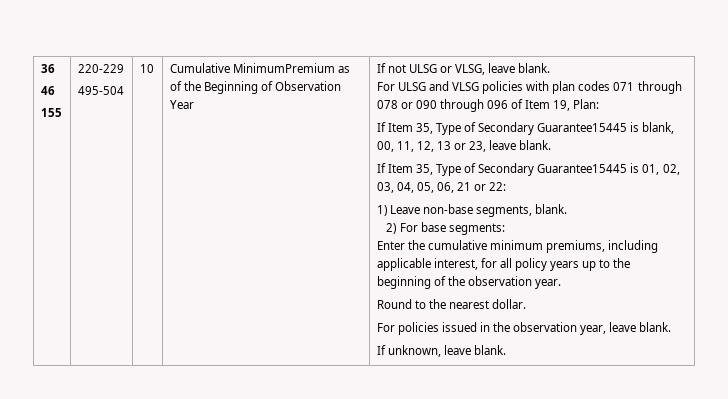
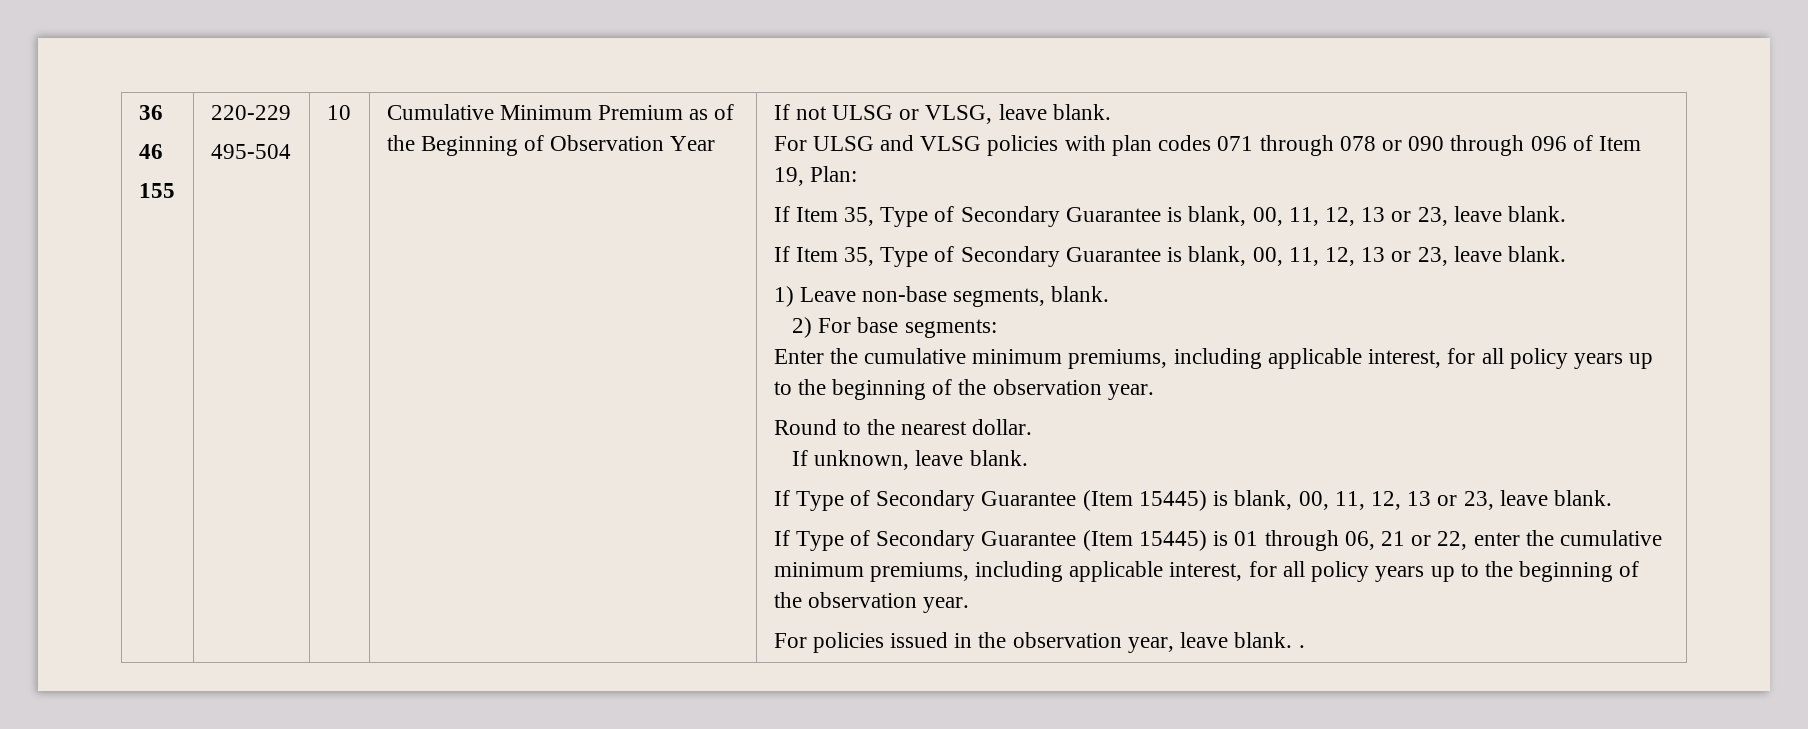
[232,63,335,73] MinimumPremium -> [499,105,684,120] Minimum Premium
[537,123,628,132] Guarantee15445 -> [1065,207,1161,222] Guarantee
[537,163,680,175] [376,182,507,193] Guarantee15445 is 01, 02, 03, 04, 05, 06, 21 or 22: -> [1065,246,1566,266] Guarantee is blank, 00, 11, 12, 13 or 23, leave blank.
(526, 304) none -> [791,450,1028,470] [773,490,1612,511] [773,530,1662,551] [773,561,1640,582] [773,592,970,613] // If unknown, leave blank. // If Type of Secondary Guarantee (Item 15445) is blank, 00, 11, 12, 13 or 23, leave blank. // If Type of Secondary Guarantee (Item 15445) is 01 through 06, 21 or 22, enter the cumulative minimum premiums, including applicable interest, for all policy years up to the beginning of the observation year.
[376,345,506,357] // If unknown, leave blank. -> [1298,645,1305,648] .

